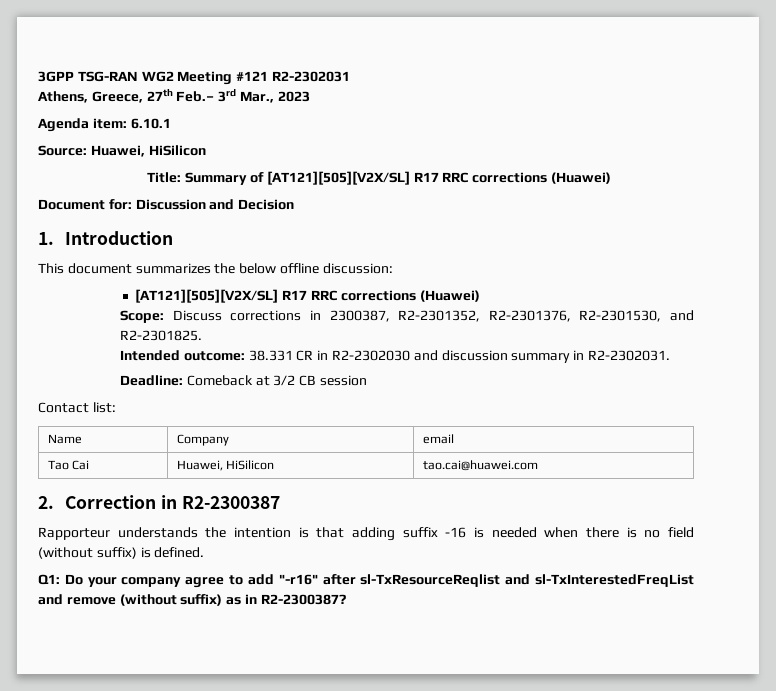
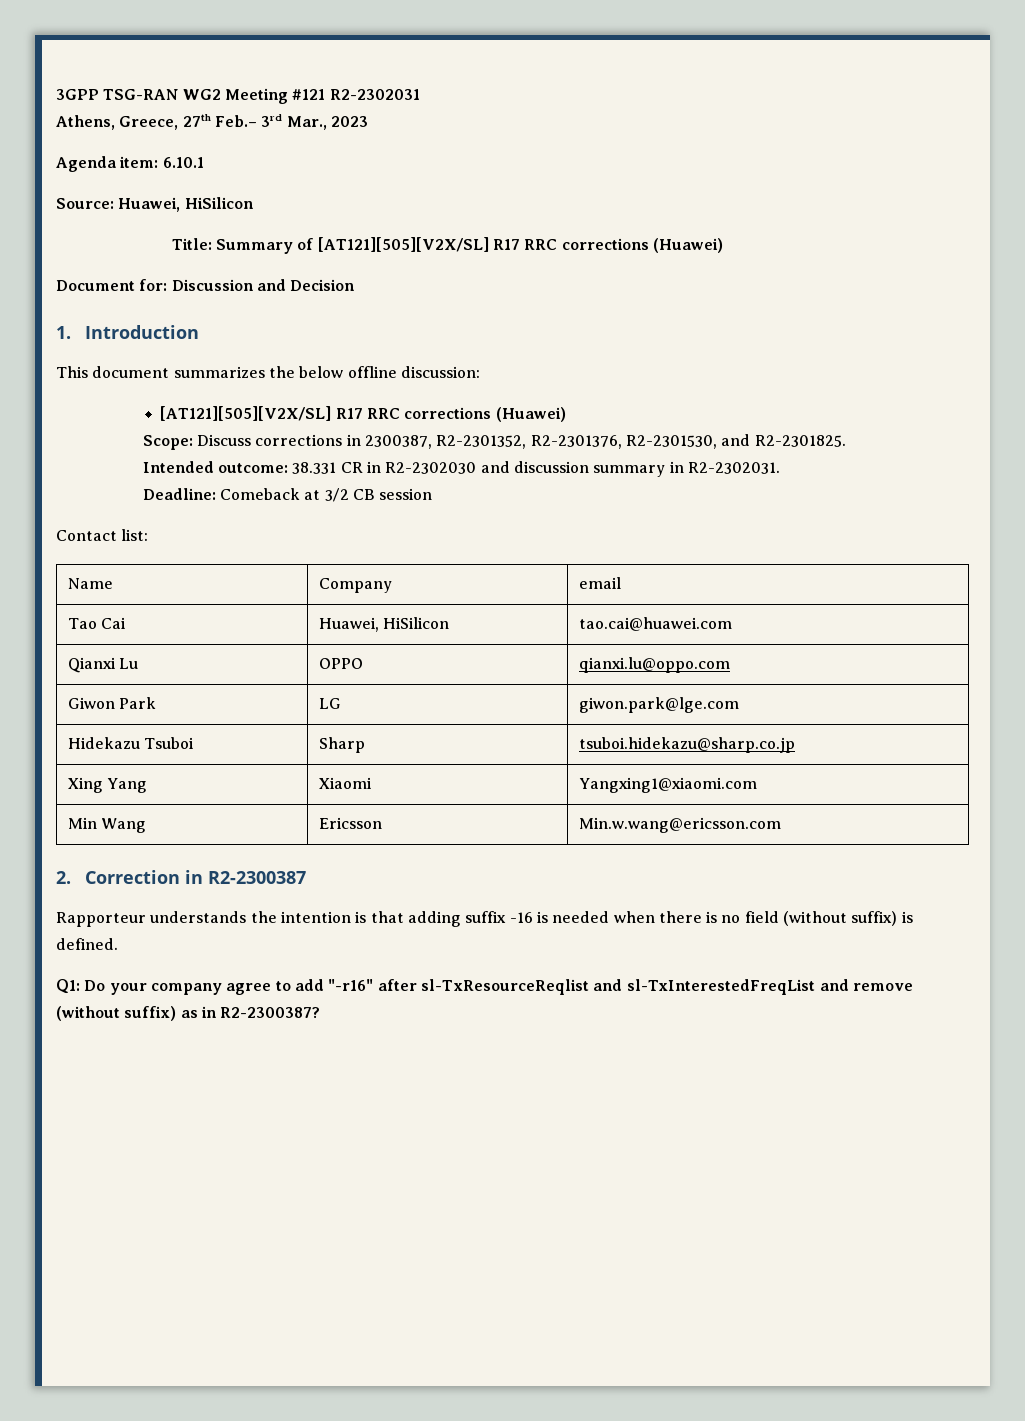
(538, 465) none -> [67,657,139,673] [318,658,363,669] [578,657,730,673] [67,697,157,709] [318,698,341,709] [578,697,739,713] [67,737,195,749] [318,737,365,753] [578,737,795,753] [67,777,148,793] [318,777,372,789] [578,777,757,793] [67,817,147,833] [318,817,382,829] [578,817,781,833] // Qianxi Lu | OPPO | qianxi.lu@oppo.com // Giwon Park | LG | giwon.park@lge.com // Hidekazu Tsuboi | Sharp | tsuboi.hidekazu@sharp.co.jp // Xing Yang | Xiaomi | Yangxing1@xiaomi.com // Min Wang | Ericsson | Min.w.wang@ericsson.com

